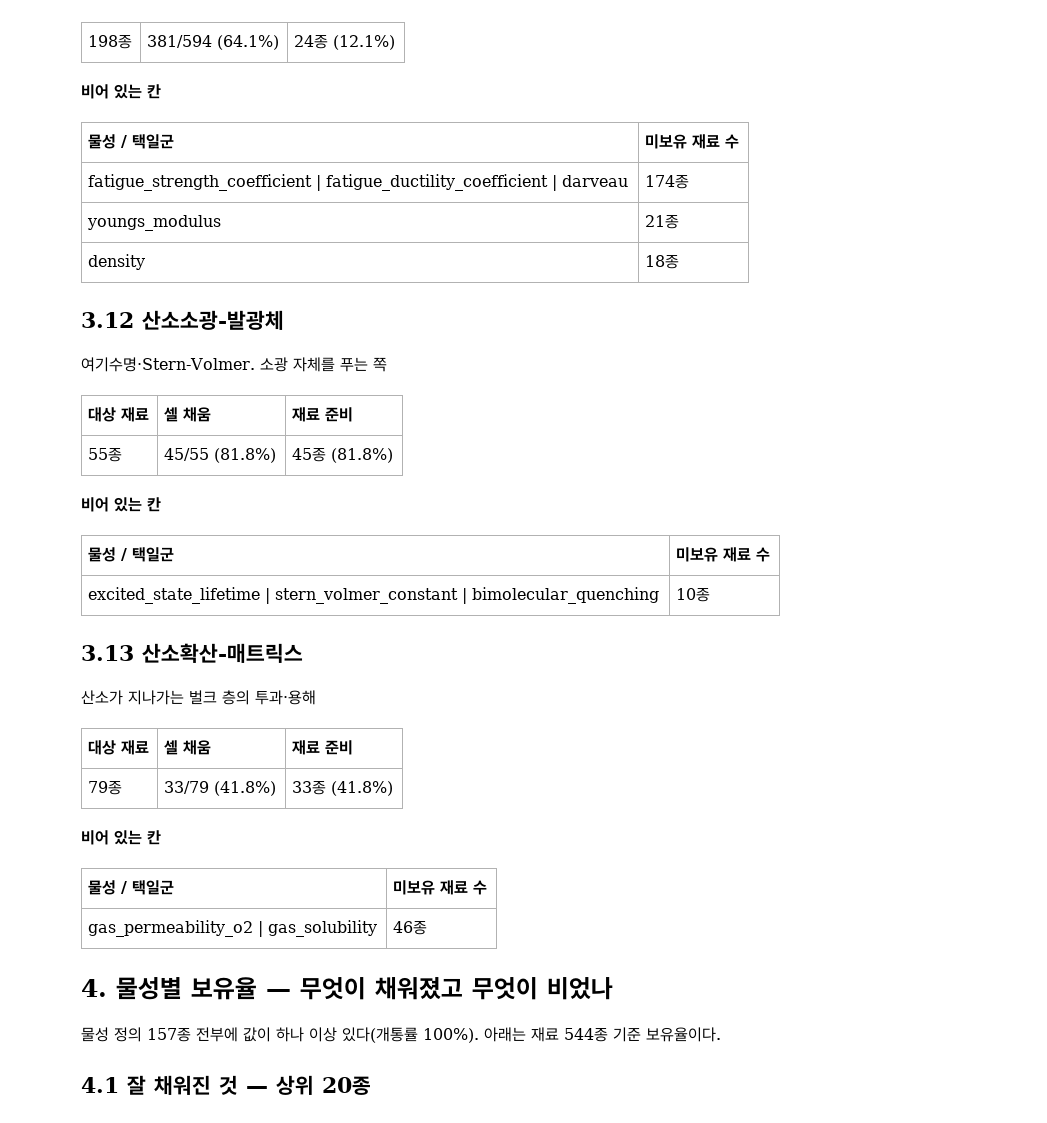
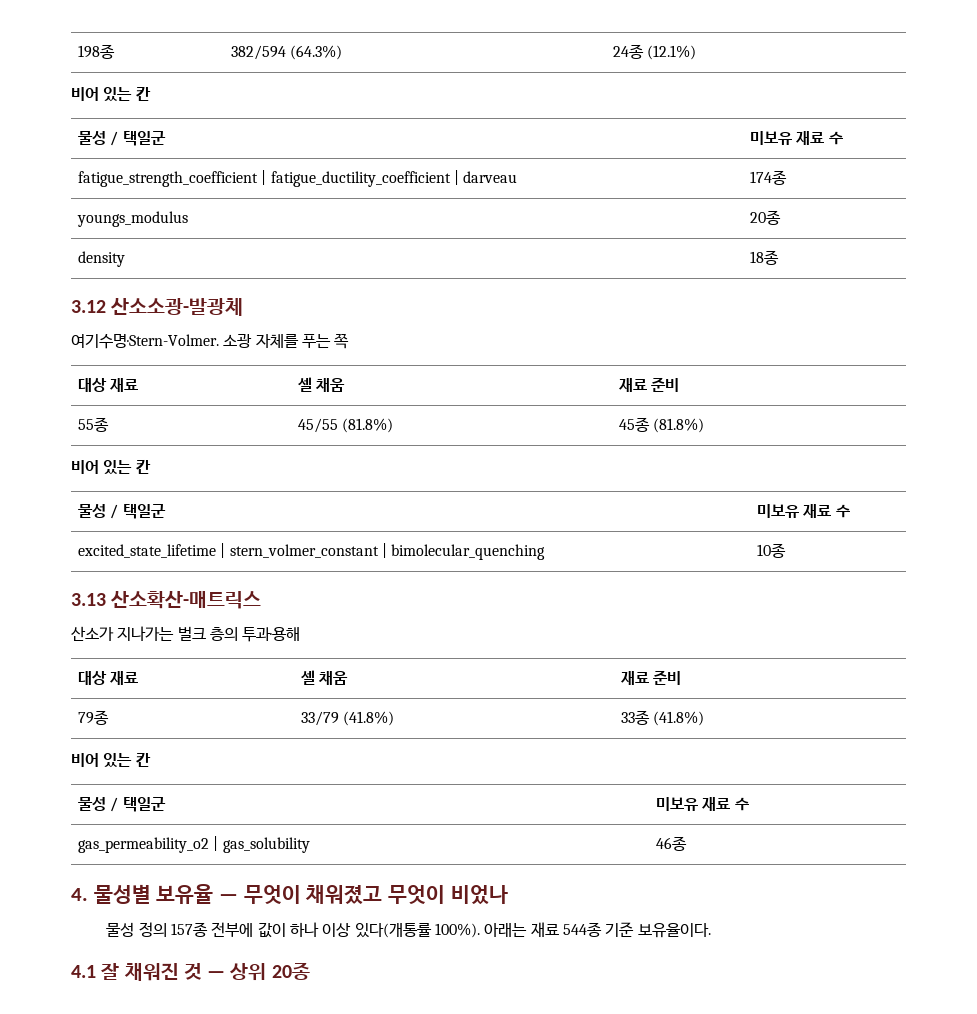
[147,35,280,50] 381/594 (64.1%) -> [231,45,343,60] 382/594 (64.3%)
[645,215,680,229] 21종 -> [750,210,782,225] 20종

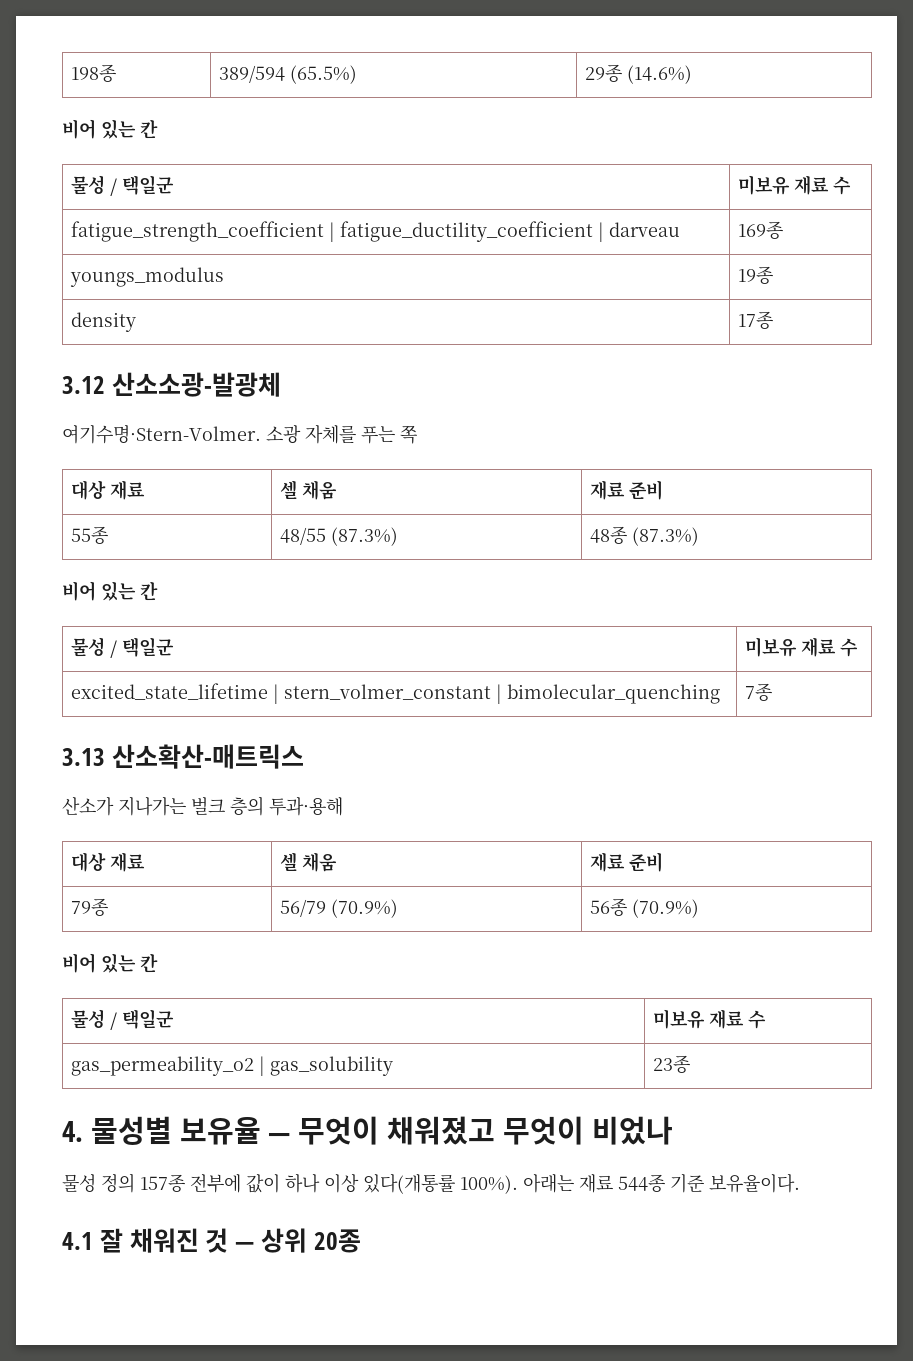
[231,45,343,60] [613,44,697,60] 382/594 (64.3%) | 24종 (12.1%) -> [219,65,358,84] [585,64,693,84] 389/594 (65.5%) | 29종 (14.6%)
[750,170,788,185] 174종 -> [738,221,784,239] 169종
[750,210,782,225] 20종 -> [738,266,774,284] 19종
[750,250,780,265] 18종 -> [738,311,774,329] 17종
[298,418,394,433] [619,417,705,433] 45/55 (81.8%) | 45종 (81.8%) -> [280,527,399,546] [590,526,700,546] 48/55 (87.3%) | 48종 (87.3%)
[757,543,787,558] 10종 -> [745,683,773,701] 7종
[301,711,395,726] [621,710,705,726] 33/79 (41.8%) | 33종 (41.8%) -> [280,899,399,918] [590,898,700,918] 56/79 (70.9%) | 56종 (70.9%)
[656,836,688,851] 46종 -> [653,1055,691,1073] 23종

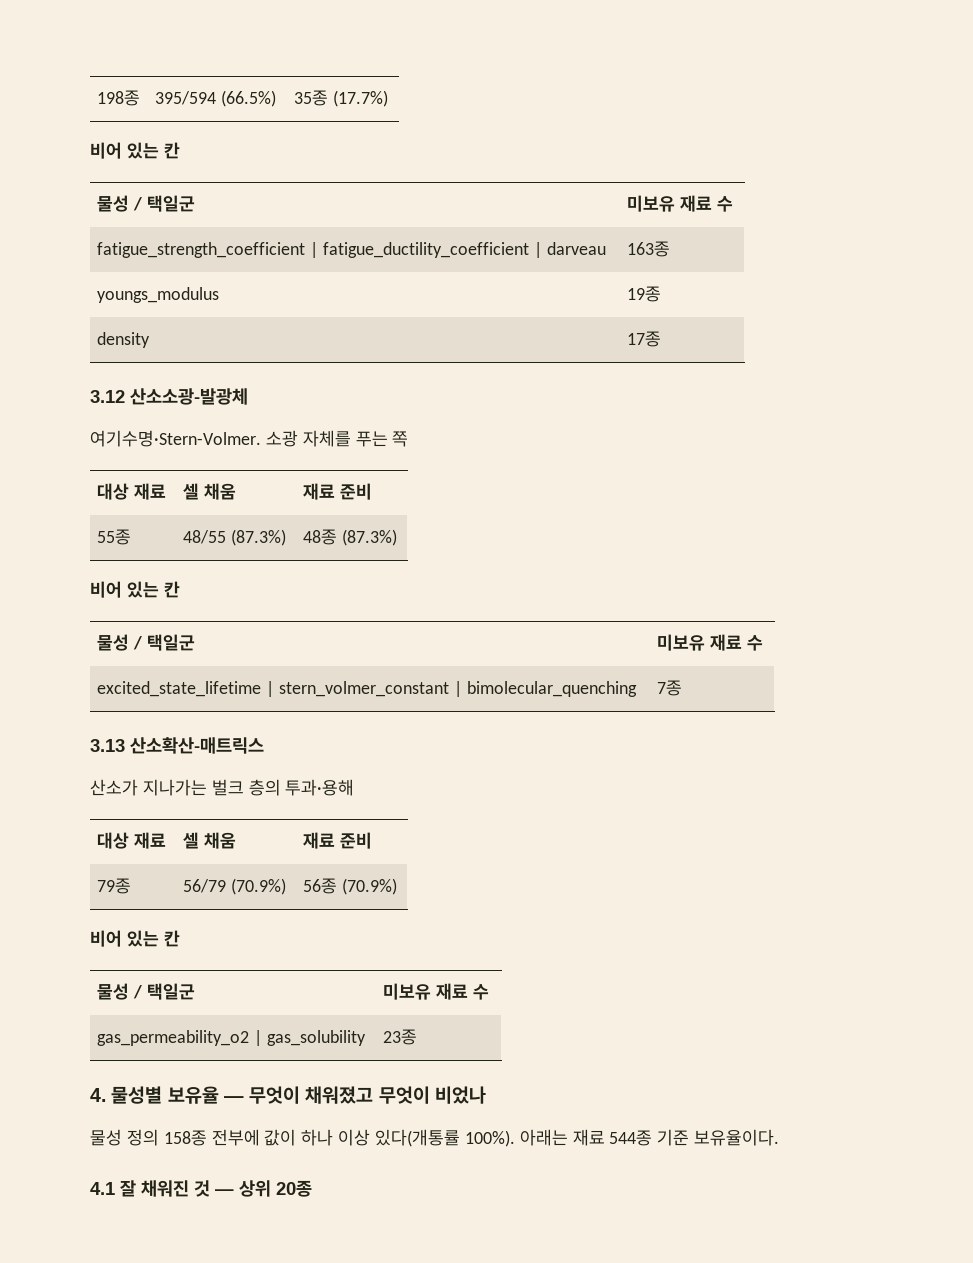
[219,65,358,84] [585,64,693,84] 389/594 (65.5%) | 29종 (14.6%) -> [155,90,277,107] [294,90,389,107] 395/594 (66.5%) | 35종 (17.7%)
[738,221,784,239] 169종 -> [627,241,671,257] 163종
[140,1174,185,1192] 157종 -> [163,1130,207,1146] 158종

